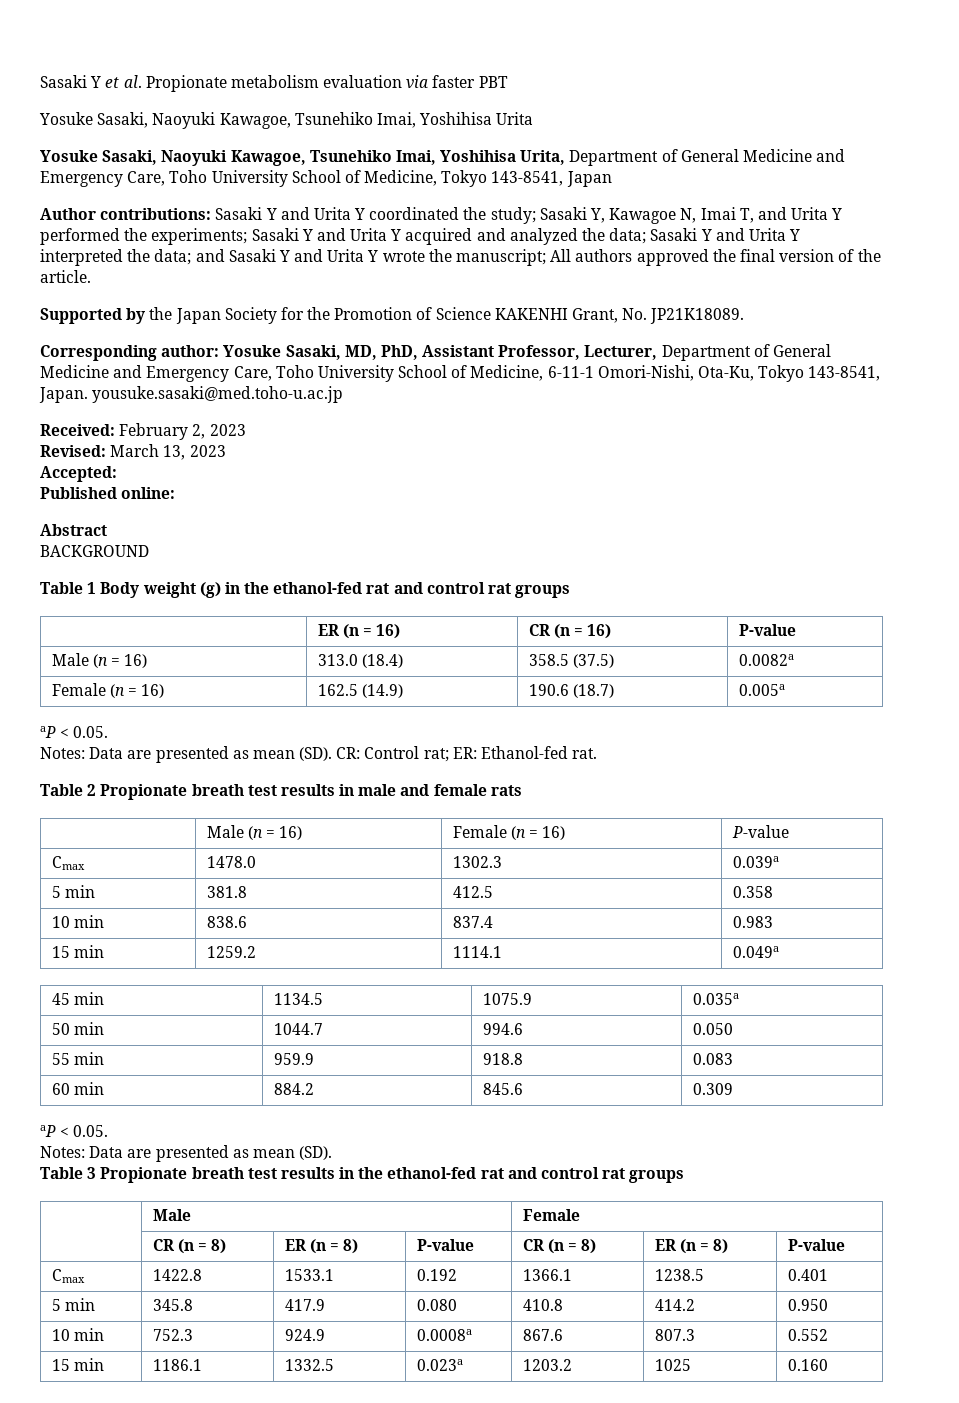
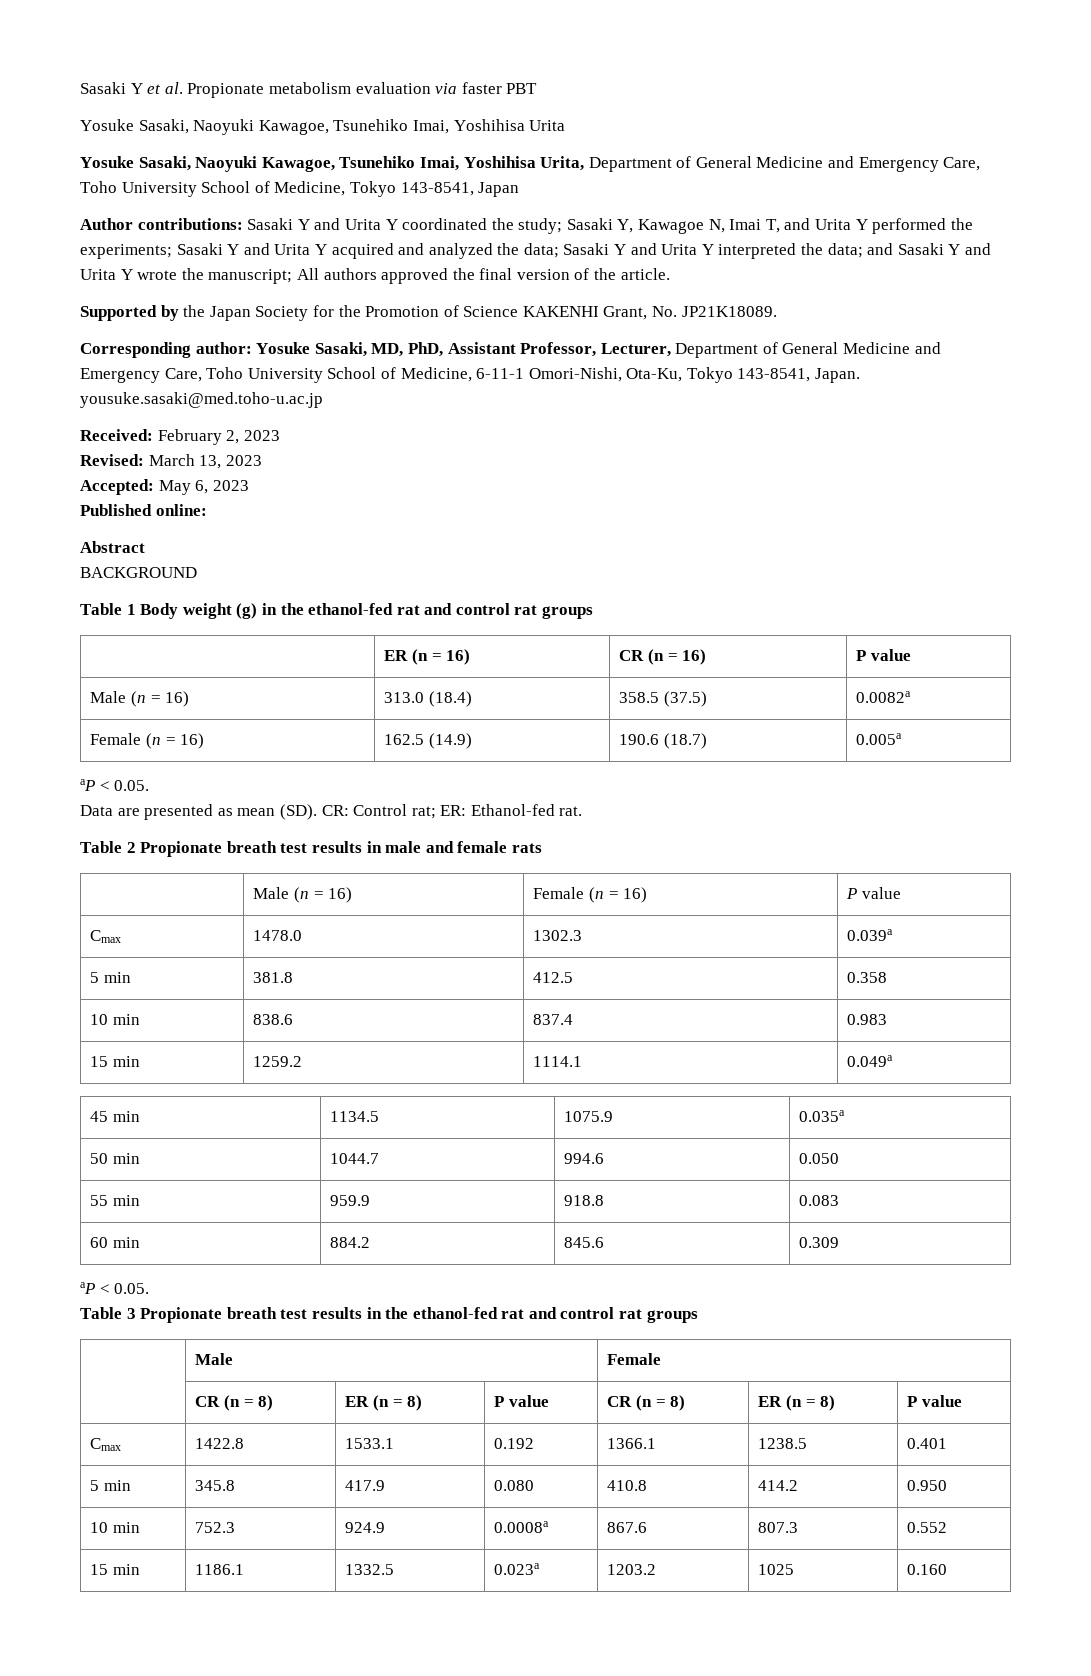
(117, 474) none -> [158,480,249,495] May 6, 2023
[738,624,796,636] P-value -> [856,649,911,661] P value
[40,747,85,759] Notes: -> (150, 785) none
[731,825,789,838] P-value -> [846,887,901,899] P value
[40,1145,333,1162] // Notes: Data are presented as mean (SD). -> (150, 1288) none
[416,1239,474,1251] [522,1239,597,1254] [654,1239,729,1254] [787,1239,845,1251] P-value | CR (n = 8) | ER (n = 8) | P-value -> [494,1395,549,1407] [607,1395,686,1411] [758,1395,836,1411] [907,1395,962,1407] P value | CR (n = 8) | ER (n = 8) | P value

